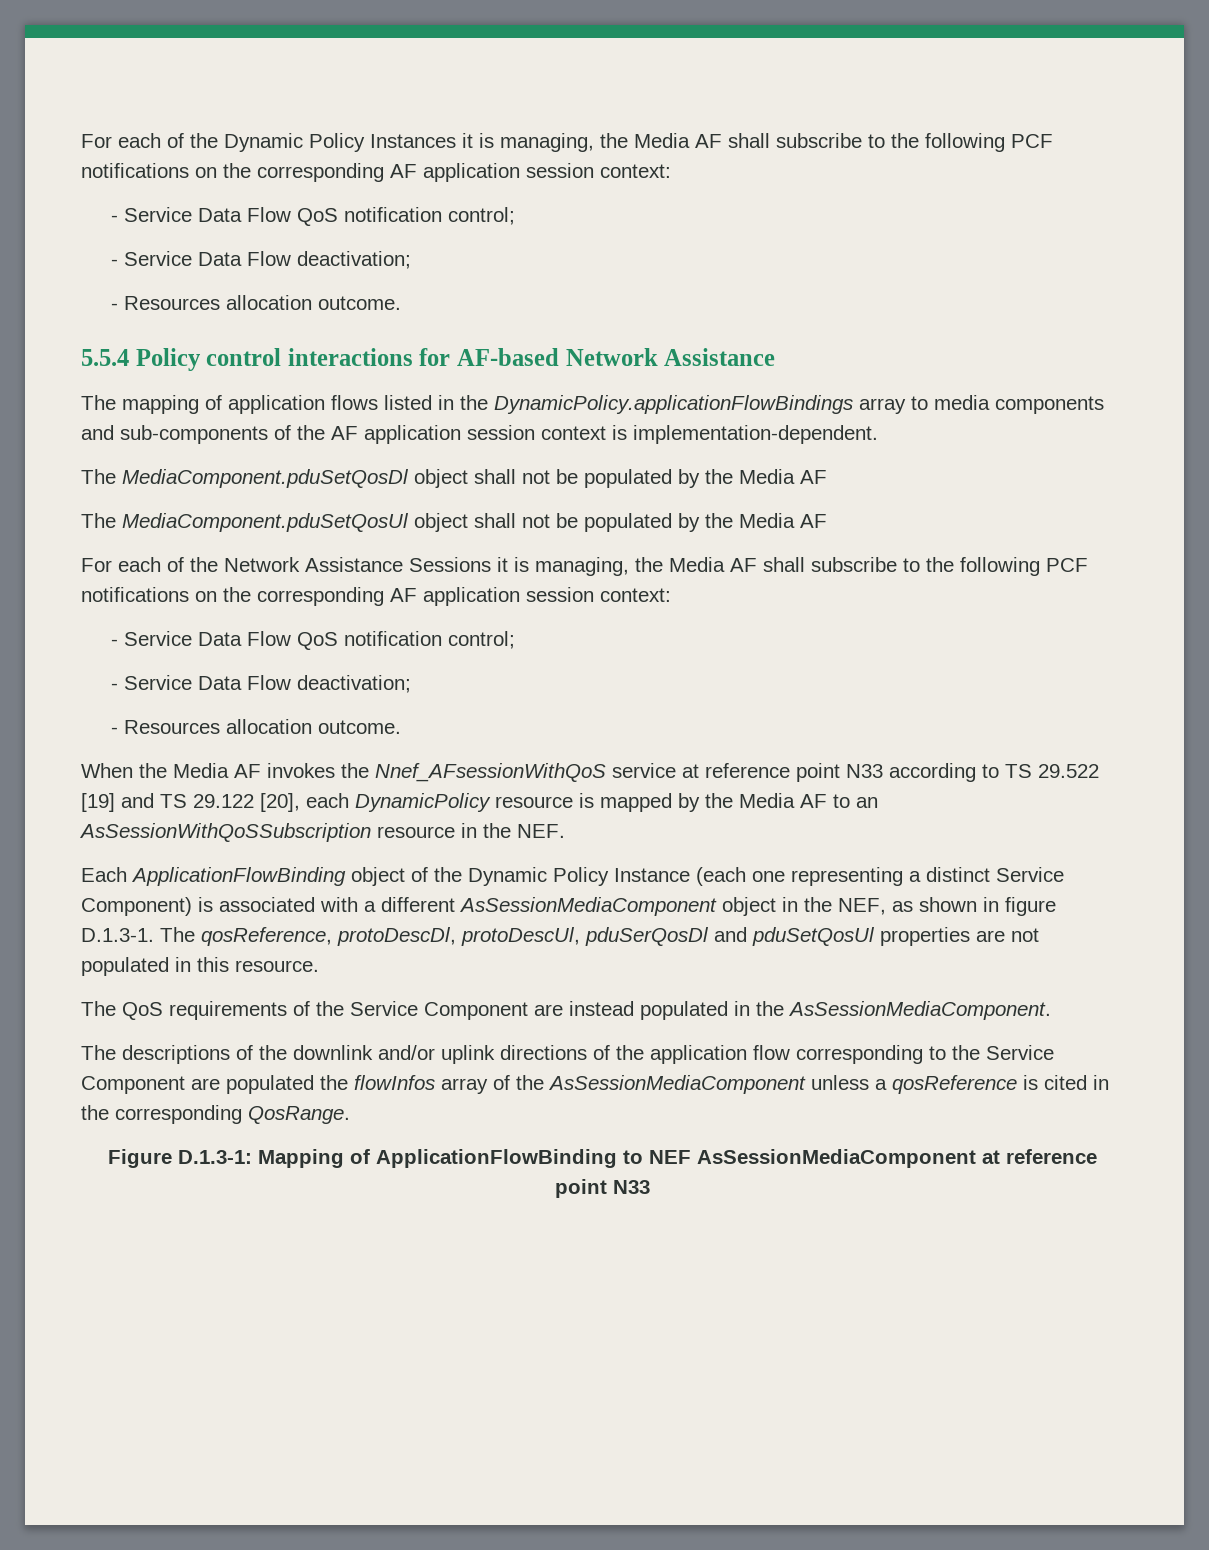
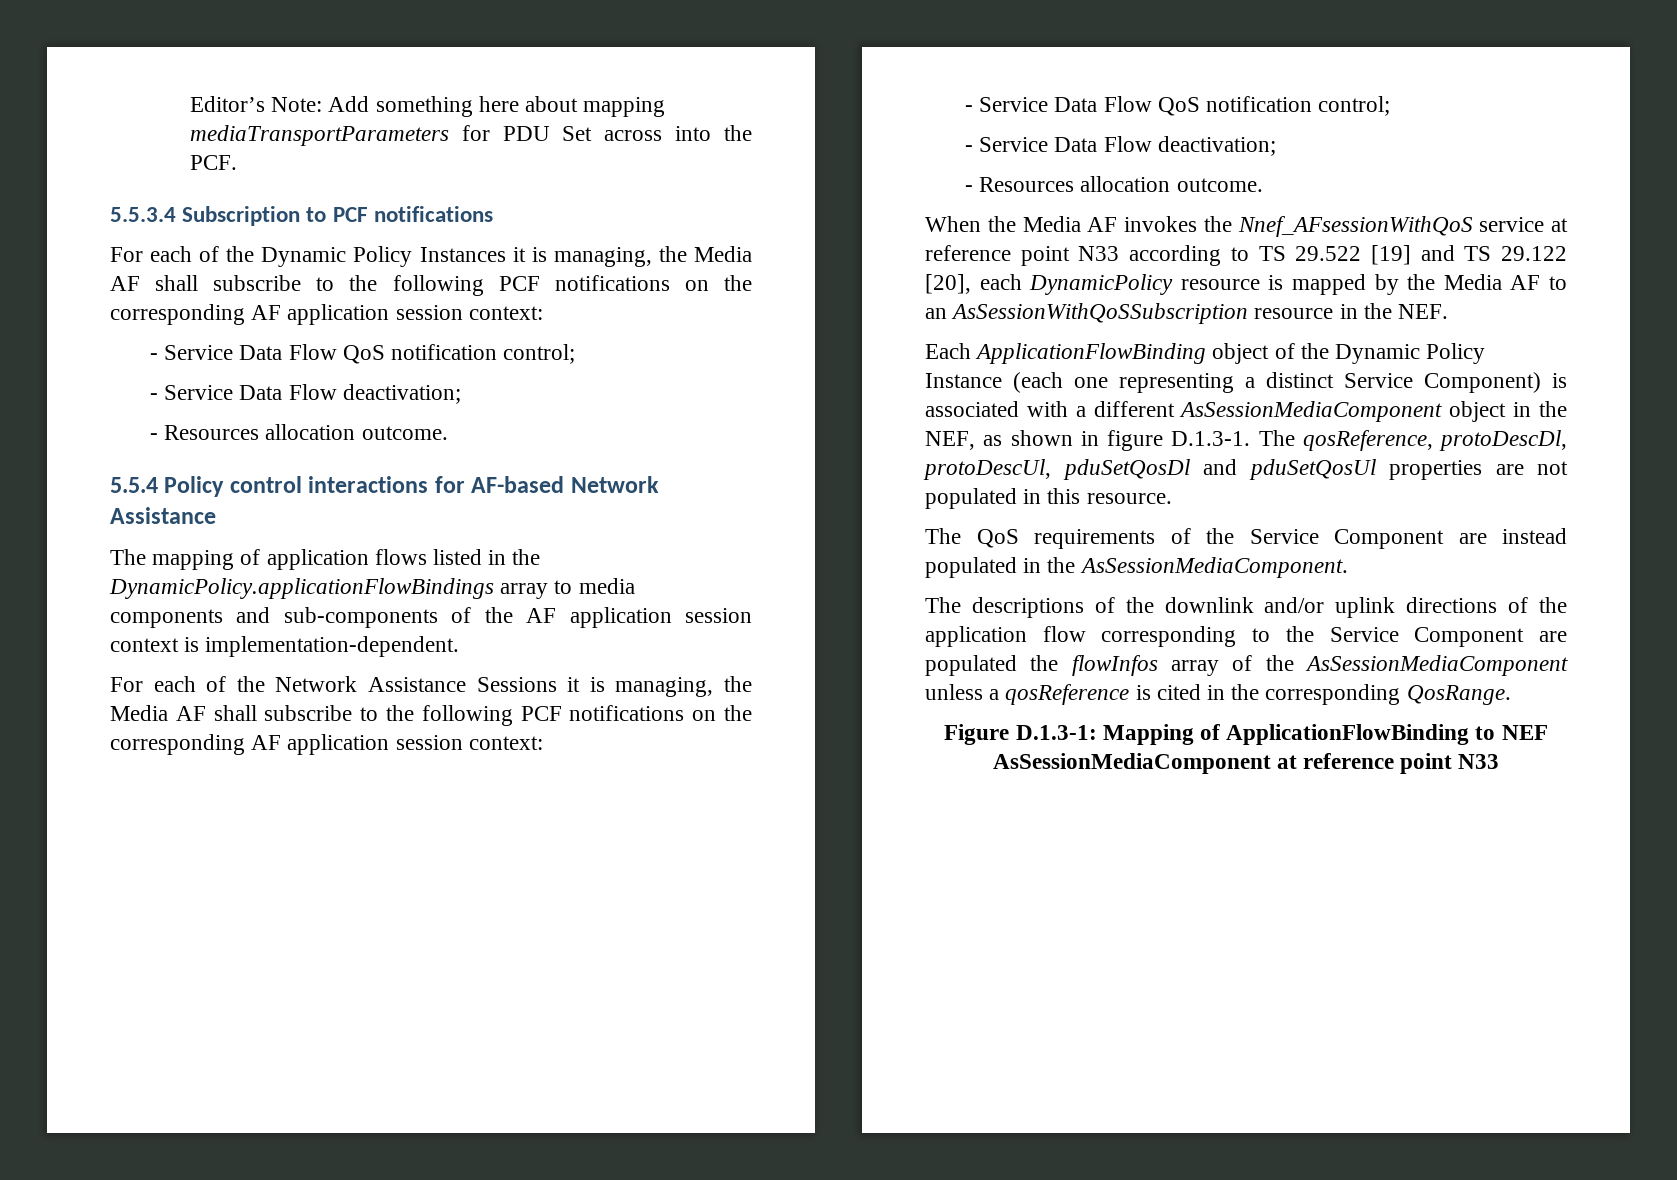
(81, 141) none -> [189,96,666,117] [189,125,753,146] [189,155,237,170] [110,206,493,226] Editor’s Note: Add something here about mapping mediaTransportParameters for PDU Set across into the PCF. // 5.5.3.4 Subscription to PCF notifications //
[81,469,827,488] [81,513,827,532] // The MediaComponent.pduSetQosDl object shall not be populated by the Media AF // The MediaComponent.pduSetQosUl object shall not be populated by the Media AF -> (460, 646) none
[585,927,709,946] pduSerQosDl -> [1062,459,1190,480] pduSetQosDl

